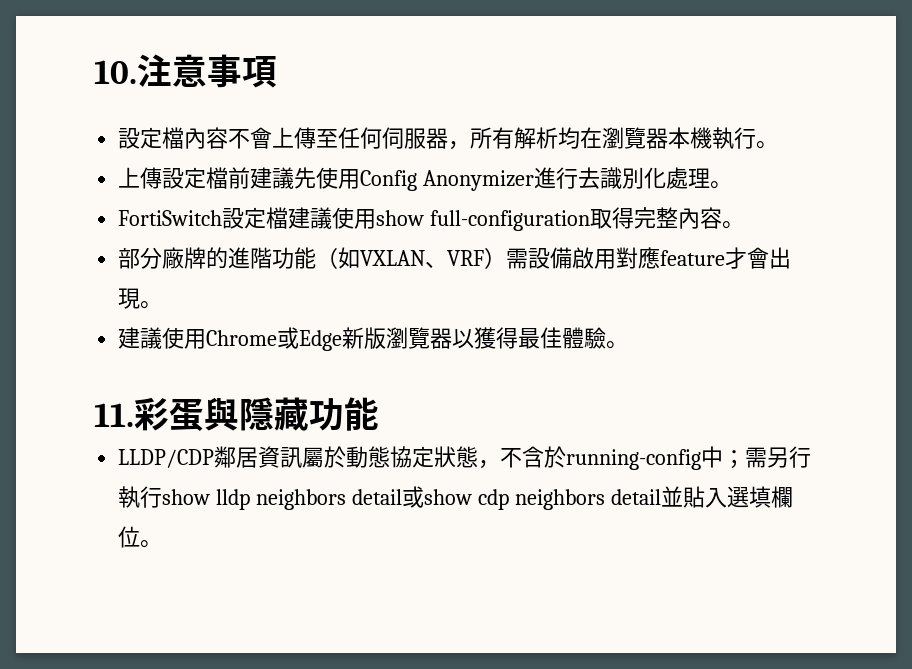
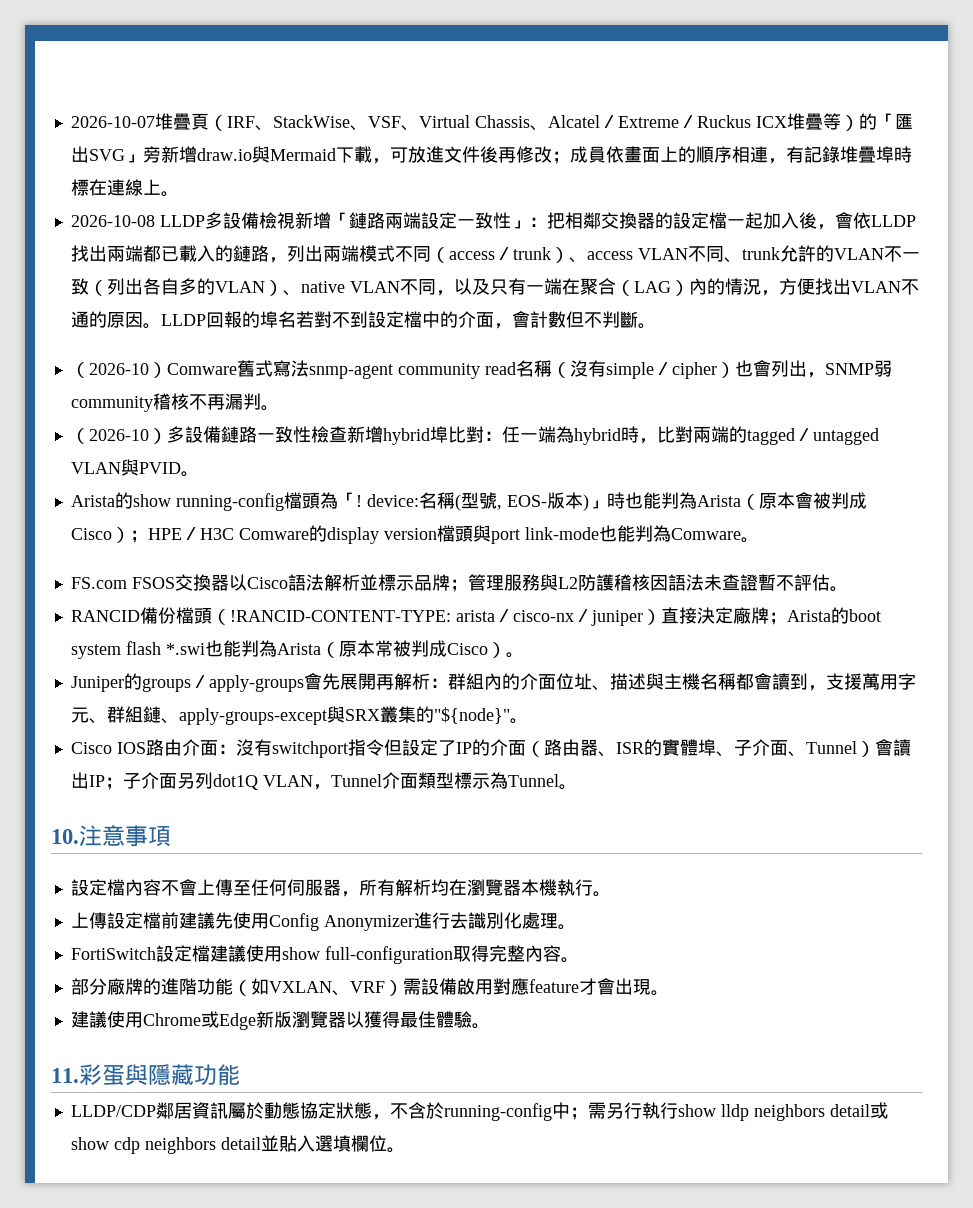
(94, 72) none -> [70,113,913,131] [70,146,912,164] [70,179,179,197] [70,212,916,230] [70,245,920,263] [70,278,919,296] [70,311,656,329] [70,360,892,379] [70,393,279,412] [70,426,879,445] [70,459,199,477] [70,492,867,511] [70,525,759,544] [70,574,848,592] [70,607,881,626] [70,640,524,659] [70,673,916,692] [70,706,528,725] [70,739,911,758] [70,772,577,790] 2026-10-07堆疊頁（IRF、StackWise、VSF、Virtual Chassis、Alcatel／Extreme／Ruckus ICX堆疊等）的「匯出SVG」旁新增draw.io與Mermaid下載，可放進文件後再修改；成員依畫面上的順序相連，有記錄堆疊埠時標在連線上。 // 2026-10-08 LLDP多設備檢視新增「鏈路兩端設定一致性」：把相鄰交換器的設定檔一起加入後，會依LLDP找出兩端都已載入的鏈路，列出兩端模式不同（access／trunk）、access VLAN不同、trunk允許的VLAN不一致（列出各自多的VLAN）、native VLAN不同，以及只有一端在聚合（LAG）內的情況，方便找出VLAN不通的原因。LLDP回報的埠名若對不到設定檔中的介面，會計數但不判斷。 // （2026-10）Comware舊式寫法snmp-agent community read名稱（沒有simple／cipher）也會列出，SNMP弱community稽核不再漏判。 // （2026-10）多設備鏈路一致性檢查新增hybrid埠比對：任一端為hybrid時，比對兩端的tagged／untagged VLAN與PVID。 // Arista的show running-config檔頭為「! device:名稱(型號, EOS-版本)」時也能判為Arista（原本會被判成Cisco）；HPE／H3C Comware的display version檔頭與port link-mode也能判為Comware。 // FS.com FSOS交換器以Cisco語法解析並標示品牌；管理服務與L2防護稽核因語法未查證暫不評估。 // RANCID備份檔頭（!RANCID-CONTENT-TYPE: arista／cisco-nx／juniper）直接決定廠牌；Arista的boot system flash *.swi也能判為Arista（原本常被判成Cisco）。 // Juniper的groups／apply-groups會先展開再解析：群組內的介面位址、描述與主機名稱都會讀到，支援萬用字元、群組鏈、apply-groups-except與SRX叢集的"${node}"。 // Cisco IOS路由介面：沒有switchport指令但設定了IP的介面（路由器、ISR的實體埠、子介面、Tunnel）會讀出IP；子介面另列dot1Q VLAN，Tunnel介面類型標示為Tunnel。 //

